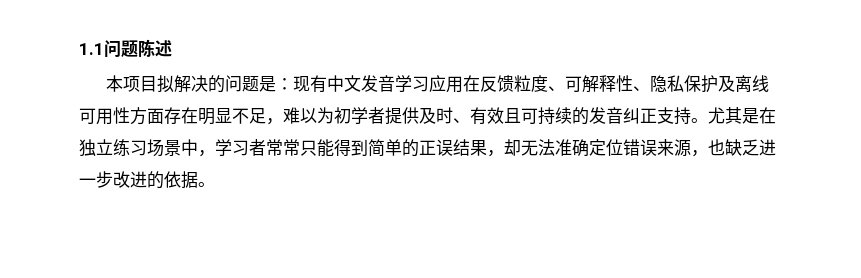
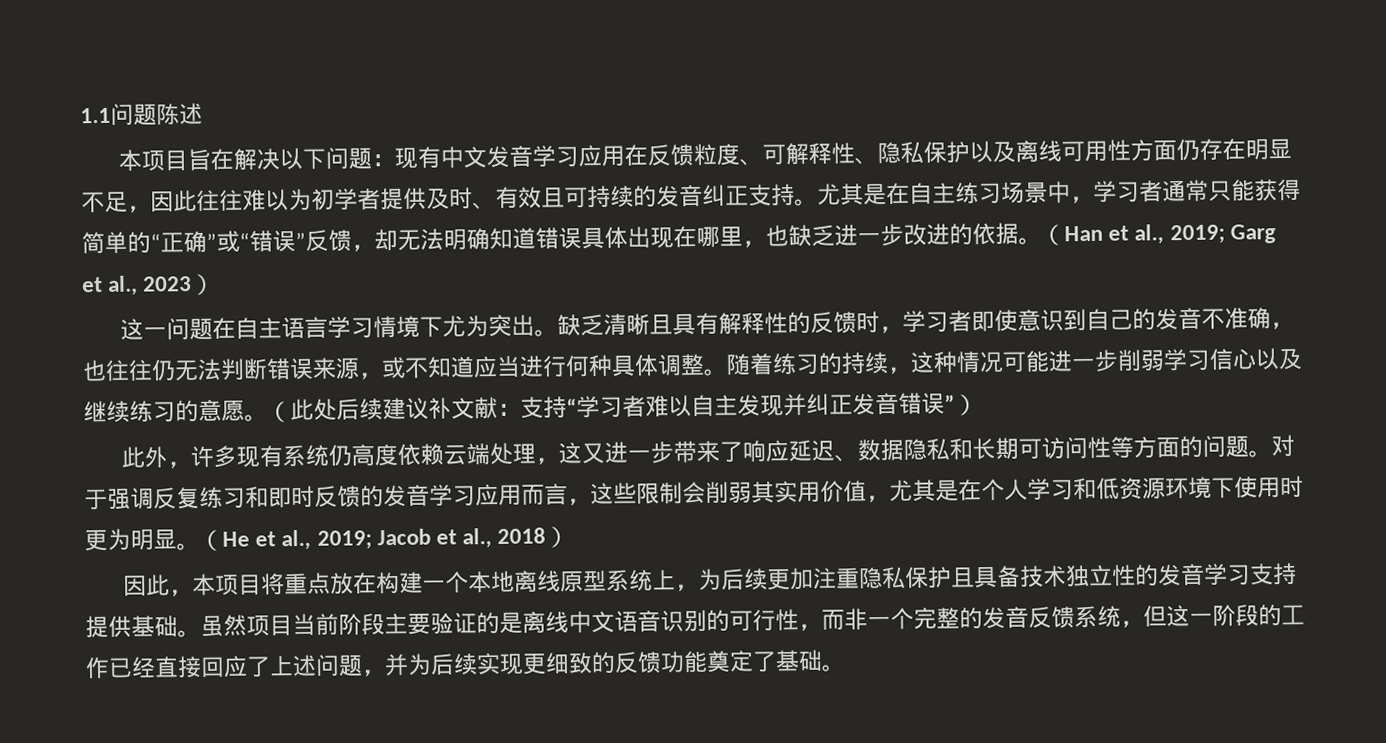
[157,75,277,93] 拟解决的问题是 -> [187,147,373,172] 旨在解决以下问题
(719, 84) none -> [969,140,994,164] 以
(164, 116) none -> [1176,138,1201,162] 仍
(283, 121) none -> [150,189,243,213] 因此往往
[79,139,113,157] 独立 -> [909,182,956,205] 自主
[266,139,691,157] 常常只能得到简单的正误结果，却无法准确定位错误来源 -> [1162,178,1301,203] [81,225,743,255] 通常只能获得简单的“正确”或“错误”反馈，却无法明确知道错误具体出现在哪里
(215, 184) none -> [1041,224,1276,246] [82,273,216,296] [120,307,1295,341] [82,348,1303,382] [83,392,978,423] [121,434,1296,469] [84,475,1304,511] [84,526,570,552] [123,562,1298,597] [85,604,1305,639] [85,649,846,680] （Han et al., 2019; Garg et al., 2023） // 这一问题在自主语言学习情境下尤为突出。缺乏清晰且具有解释性的反馈时，学习者即使意识到自己的发音不准确，也往往仍无法判断错误来源，或不知道应当进行何种具体调整。随着练习的持续，这种情况可能进一步削弱学习信心以及继续练习的意愿。（此处后续建议补文献：支持“学习者难以自主发现并纠正发音错误”） // 此外，许多现有系统仍高度依赖云端处理，这又进一步带来了响应延迟、数据隐私和长期可访问性等方面的问题。对于强调反复练习和即时反馈的发音学习应用而言，这些限制会削弱其实用价值，尤其是在个人学习和低资源环境下使用时更为明显。（He et al., 2019; Jacob et al., 2018） // 因此，本项目将重点放在构建一个本地离线原型系统上，为后续更加注重隐私保护且具备技术独立性的发音学习支持提供基础。虽然项目当前阶段主要验证的是离线中文语音识别的可行性，而非一个完整的发音反馈系统，但这一阶段的工作已经直接回应了上述问题，并为后续实现更细致的反馈功能奠定了基础。

